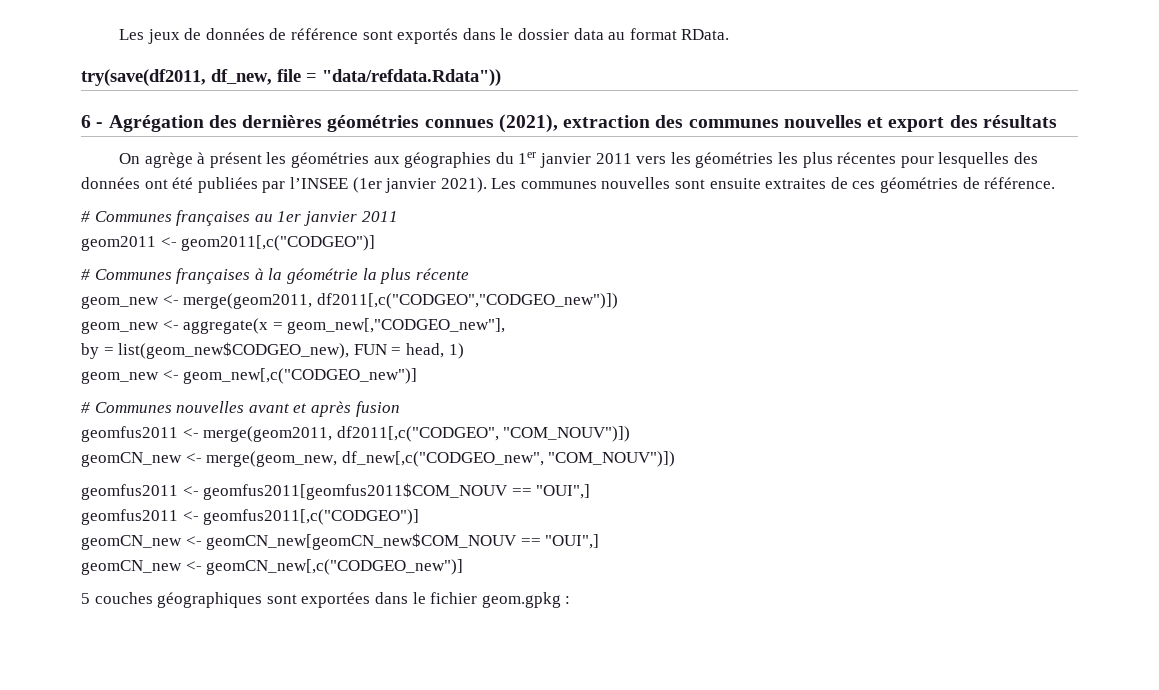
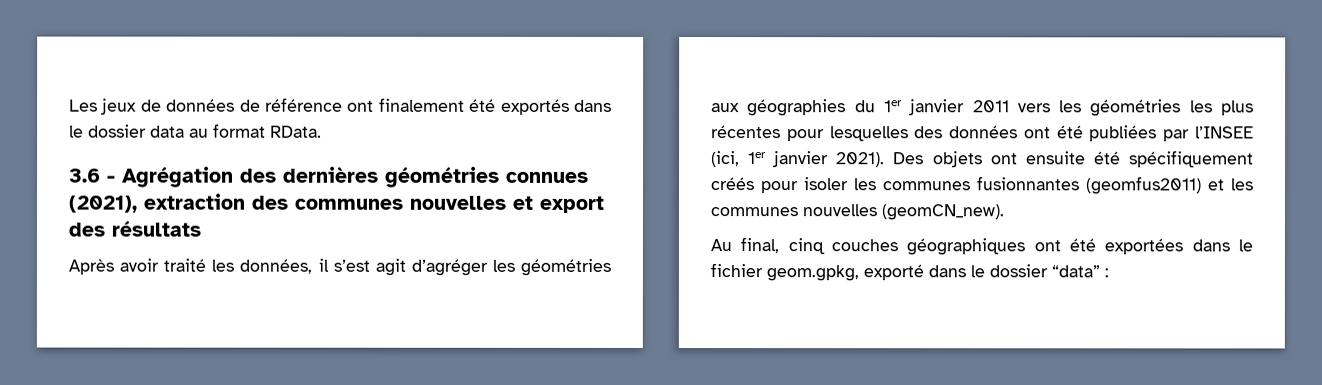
[362,30,393,40] sont -> [347,97,497,112] ont finalement été
[81,69,501,86] [81,115,91,128] try(save(df2011, df_new, file = "data/refdata.Rdata")) // 6 -> [69,168,101,183] 3.6
[119,152,262,168] On agrège à présent -> [68,258,488,276] Après avoir traité les données, il s’est agit d’agréger
[352,177,1056,193] [81,210,398,226] [81,235,376,251] [81,268,469,284] [81,293,618,309] [81,318,506,334] [81,342,464,359] [81,368,418,384] [81,401,400,417] [81,426,631,442] [81,451,676,467] [81,483,591,500] [81,509,420,525] [81,533,600,550] [81,559,464,575] [81,592,561,608] (1er janvier 2021). Les communes nouvelles sont ensuite extraites de ces géométries de référence. // # Communes françaises au 1er janvier 2011 // geom2011 <- geom2011[,c("CODGEO")] // # Communes françaises à la géométrie la plus récente // geom_new <- merge(geom2011, df2011[,c("CODGEO","CODGEO_new")]) // geom_new <- aggregate(x = geom_new[,"CODGEO_new"], // by = list(geom_new$CODGEO_new), FUN = head, 1) // geom_new <- geom_new[,c("CODGEO_new")] // # Communes nouvelles avant et après fusion // geomfus2011 <- merge(geom2011, df2011[,c("CODGEO", "COM_NOUV")]) // geomCN_new <- merge(geom_new, df_new[,c("CODGEO_new", "COM_NOUV")]) // geomfus2011 <- geomfus2011[geomfus2011$COM_NOUV == "OUI",] // geomfus2011 <- geomfus2011[,c("CODGEO")] // geomCN_new <- geomCN_new[geomCN_new$COM_NOUV == "OUI",] // geomCN_new <- geomCN_new[,c("CODGEO_new")] // 5 couches géographiques sont exportées dans le fichier geom.gpkg -> [711,150,1254,168] [711,176,1254,195] [710,204,1004,221] [710,237,1253,256] [710,263,1100,282] (ici, 1er janvier 2021). Des objets ont ensuite été spécifiquement créés pour isoler les communes fusionnantes (geomfus2011) et les communes nouvelles (geomCN_new). // Au final, cinq couches géographiques ont été exportées dans le fichier geom.gpkg, exporté dans le dossier “data”

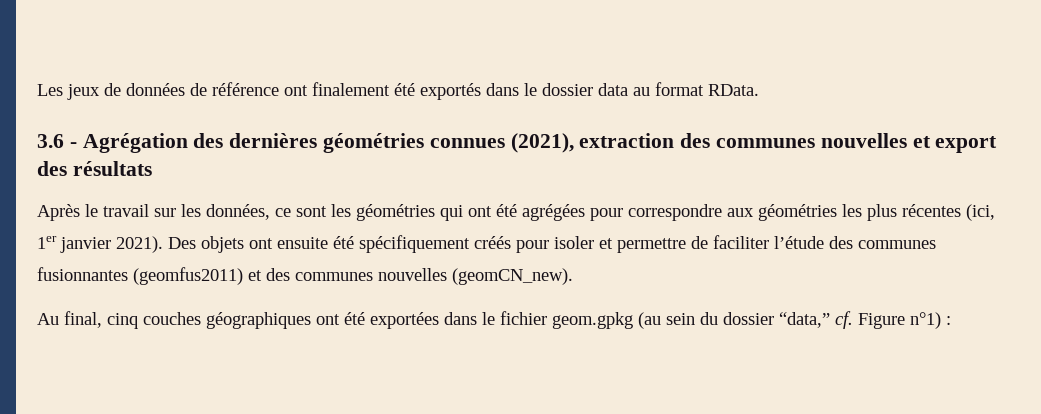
[119,258,612,276] [711,99,1254,117] [711,125,1254,142] avoir traité les données, il s’est agit d’agréger les géométries aux géographies du 1er janvier 2011 vers les géométries les plus récentes pour lesquelles des données ont été publiées par l’INSEE -> [85,204,961,221] le travail sur les données, ce sont les géométries qui ont été agrégées pour correspondre aux géométries les plus récentes
[854,178,877,191] les -> [599,235,853,253] et permettre de faciliter l’étude des
[1231,178,1254,191] les -> [266,268,290,281] des
[766,264,1100,282] geom.gpkg, exporté dans le dossier “data” -> [552,311,941,329] geom.gpkg (au sein du dossier “data,” cf. Figure n°1)

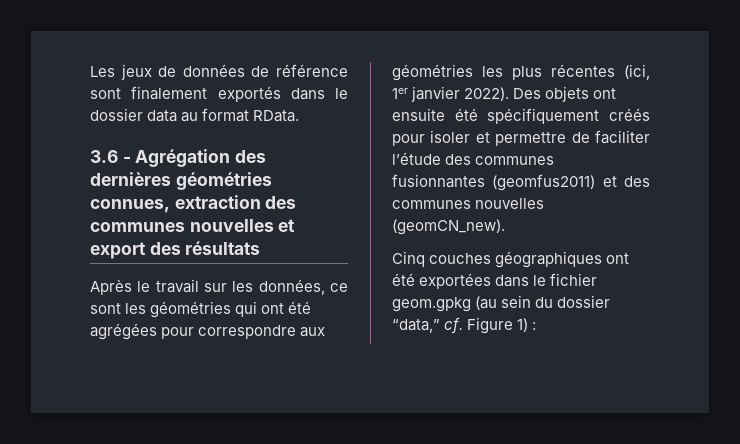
[284,82,415,96] ont finalement été -> [90,86,208,100] sont finalement
[429,133,574,153] connues (2021), -> [90,199,170,213] connues,
[116,236,163,253] 2021). -> [464,87,510,101] 2022).
[37,311,138,329] Au final, cinq -> [392,251,425,267] Cinq
[910,312,941,329] n°1) -> [517,318,529,332] 1)

